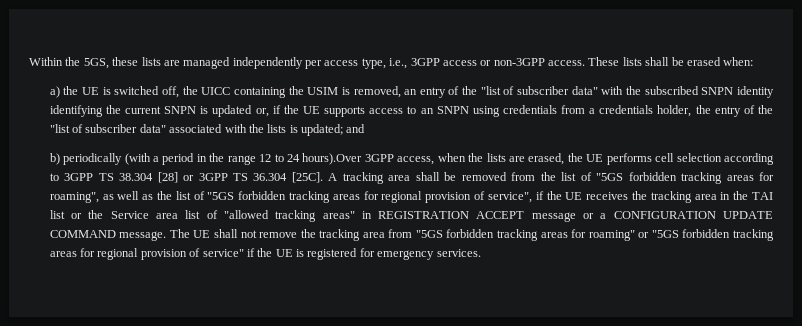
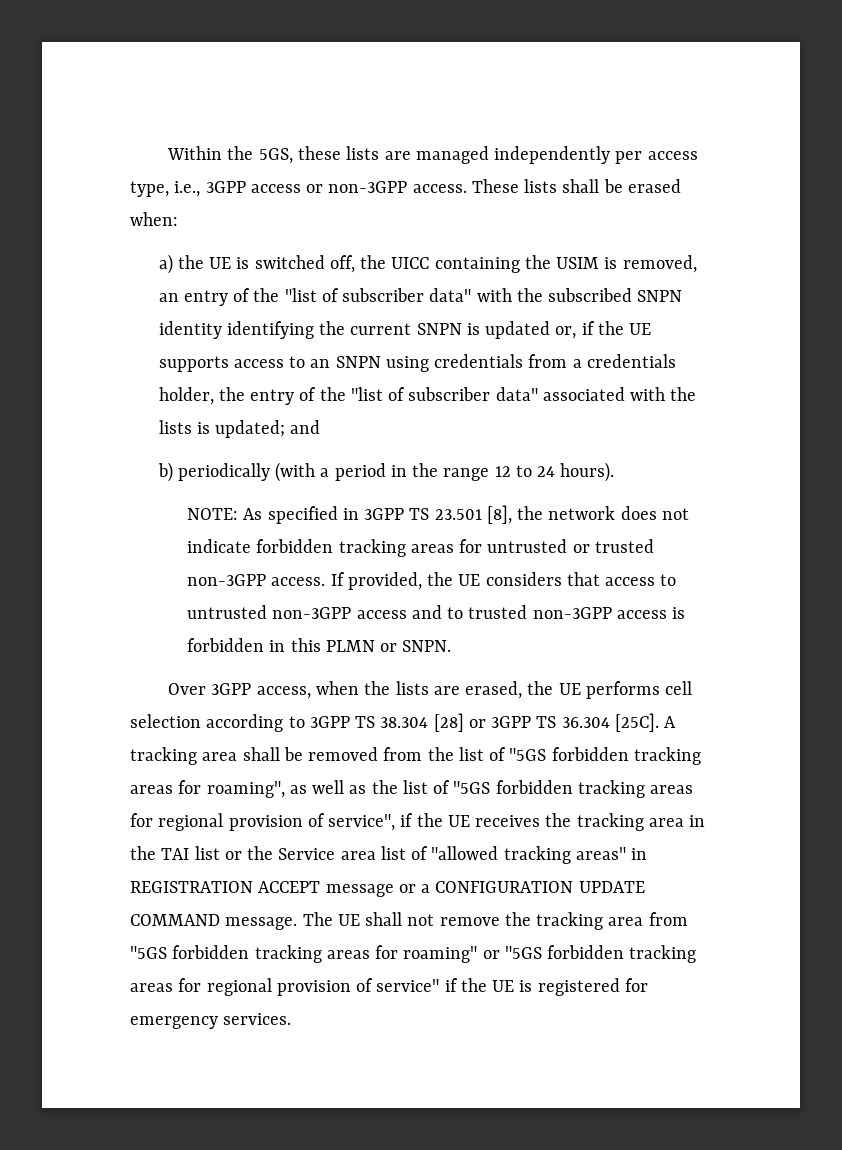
[302,153,363,165] hours).Over -> [560,462,615,482] [187,505,690,524] [187,539,654,557] [187,572,677,590] [187,605,686,619] [187,638,452,652] [168,683,207,695] hours). // NOTE: As specified in 3GPP TS 23.501 [8], the network does not indicate forbidden tracking areas for untrusted or trusted non-3GPP access. If provided, the UE considers that access to untrusted non-3GPP access and to trusted non-3GPP access is forbidden in this PLMN or SNPN. // Over

